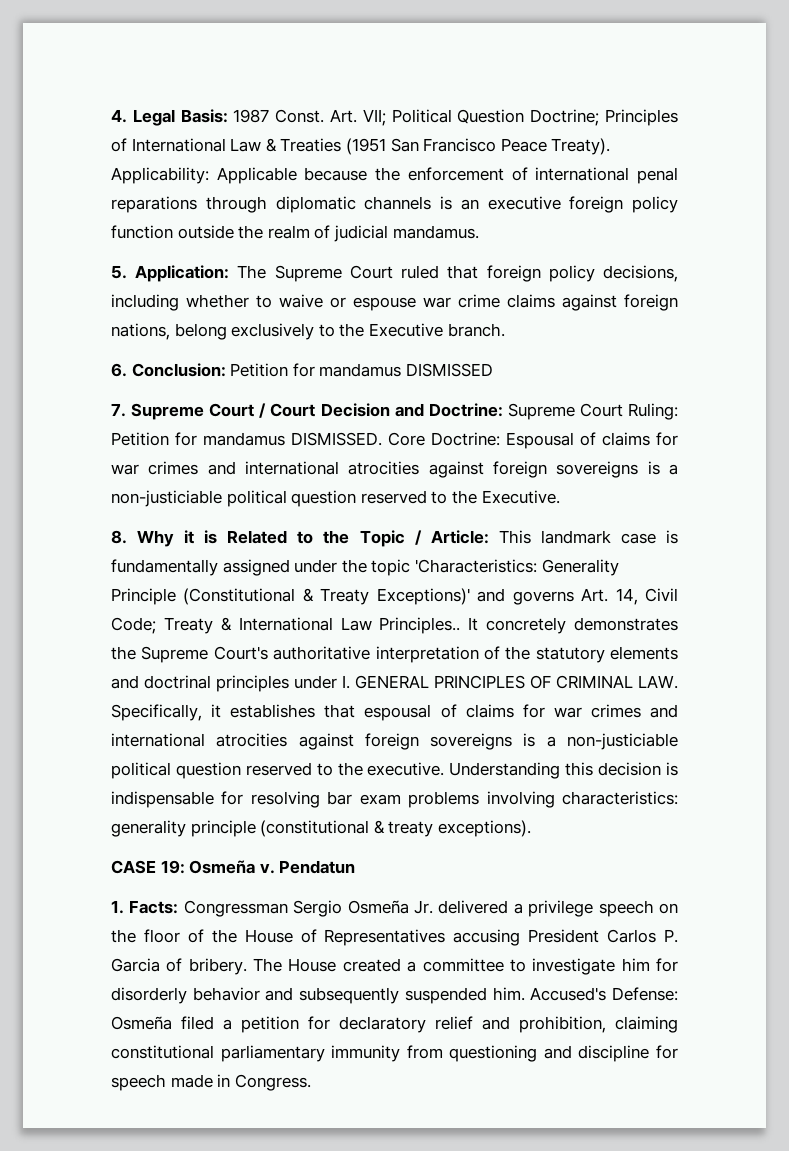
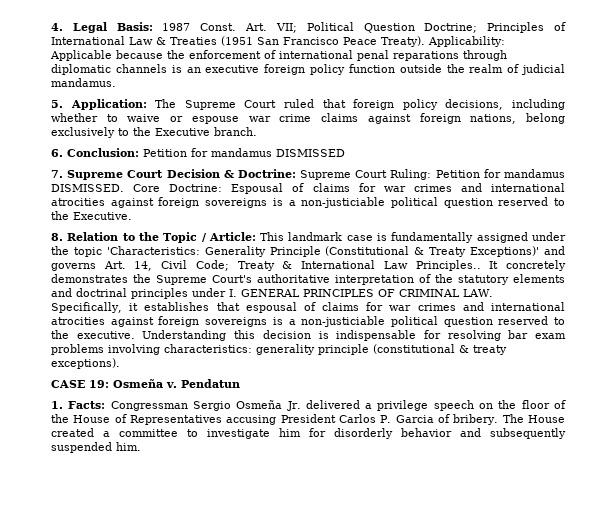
[259,403,424,418] / Court Decision and -> [166,169,234,178] Decision &
[137,530,288,547] Why it is Related -> [67,232,119,241] Relation
[530,987,678,1001] [111,1016,678,1033] [111,1045,678,1062] [111,1074,311,1091] Accused's Defense: Osmeña filed a petition for declaratory relief and prohibition, claiming constitutional parliamentary immunity from questioning and discipline for speech made in Congress. -> (141, 446) none

